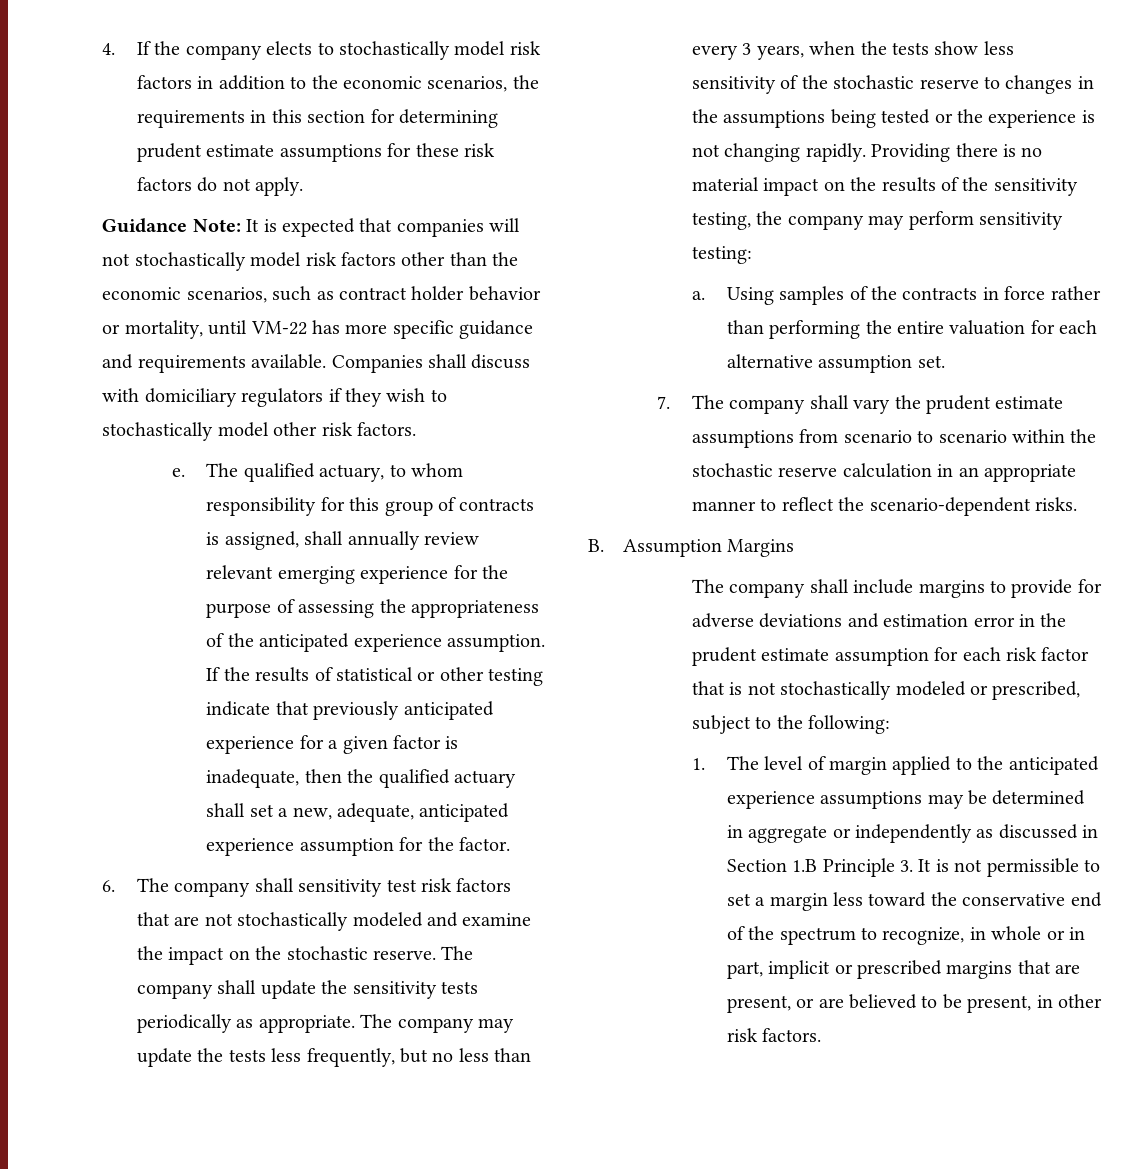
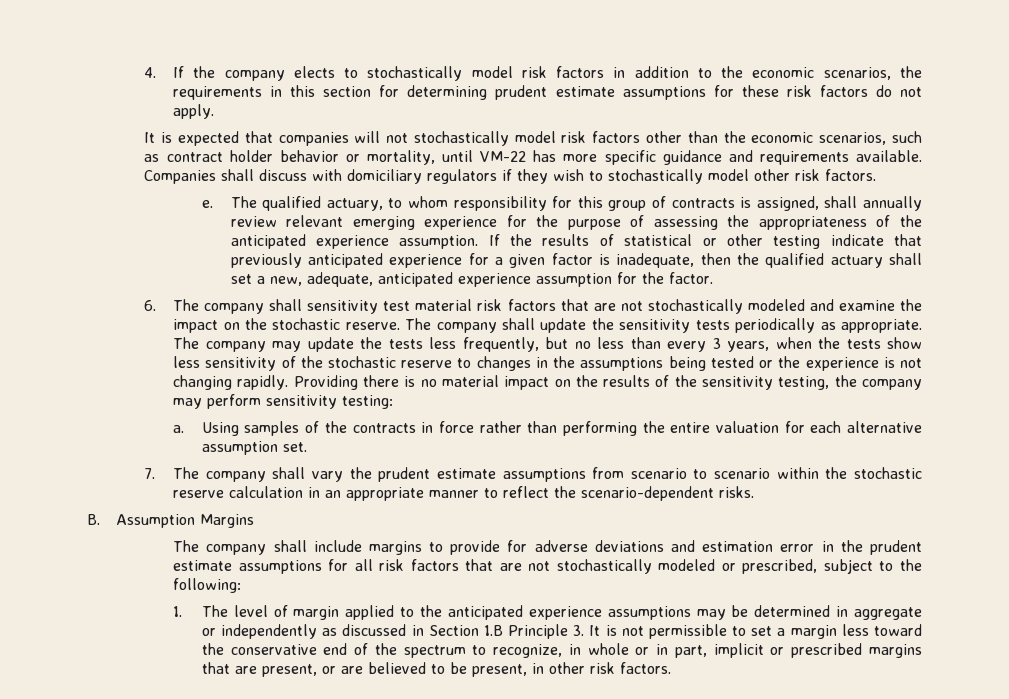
[102,218,241,233] Guidance Note: -> (215, 111) none
(417, 885) none -> [415,299,473,311] material
[834,647,1090,666] [692,681,743,695] assumption for each risk factor that is -> [238,559,522,574] assumptions for all risk factors that are

